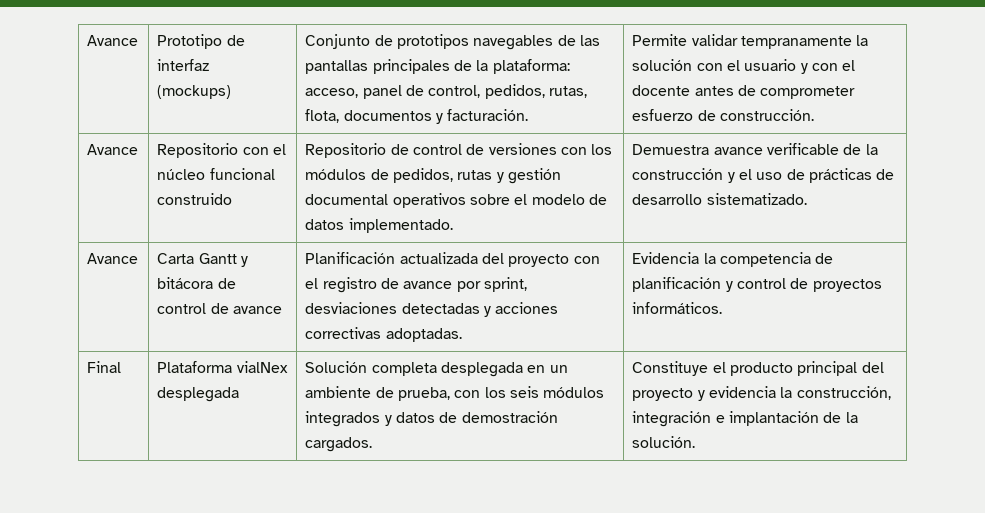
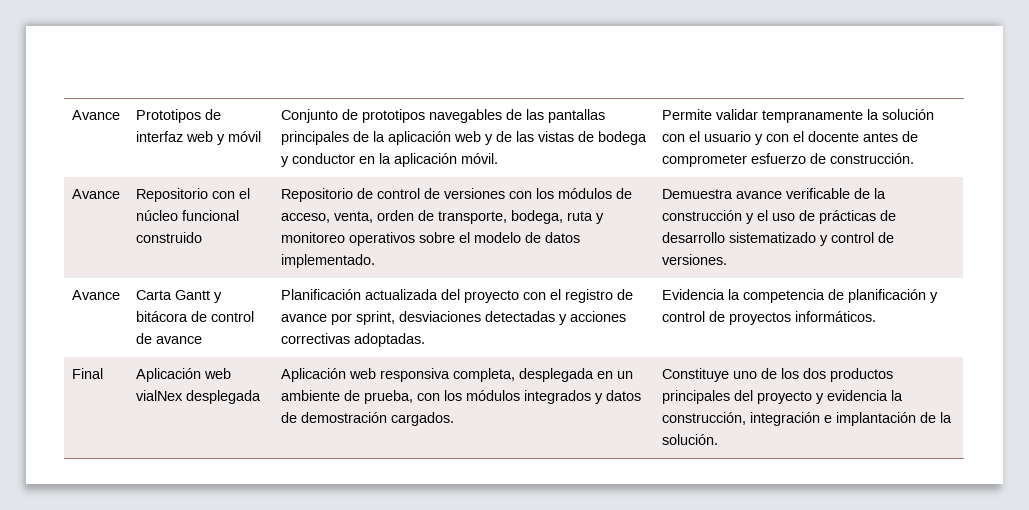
[87,35,139,46] [157,34,223,49] Avance | Prototipo -> [71,110,120,120] [135,109,201,123] Avance | Prototipos
[157,85,232,99] (mockups) -> [185,131,261,145] web y móvil
[492,59,570,74] [305,84,587,99] [305,109,529,124] plataforma: acceso, panel de control, pedidos, rutas, flota, documentos y facturación. -> [387,131,647,145] [280,153,498,167] aplicación web y de las vistas de bodega y conductor en la aplicación móvil.
[393,168,561,184] [305,194,389,205] pedidos, rutas y gestión documental -> [280,210,604,224] [280,232,345,243] acceso, venta, orden de transporte, bodega, ruta y monitoreo
[706,193,807,205] sistematizado. -> [728,232,894,246] [661,254,727,265] sistematizado y control de versiones.
[157,361,233,373] Plataforma -> [135,368,231,382] Aplicación web
[305,361,437,376] Solución completa -> [280,368,515,382] Aplicación web responsiva completa,
[509,386,539,398] seis -> (462, 395) none
[712,361,858,376] el producto principal -> [732,368,893,382] [661,390,730,404] uno de los dos productos principales

